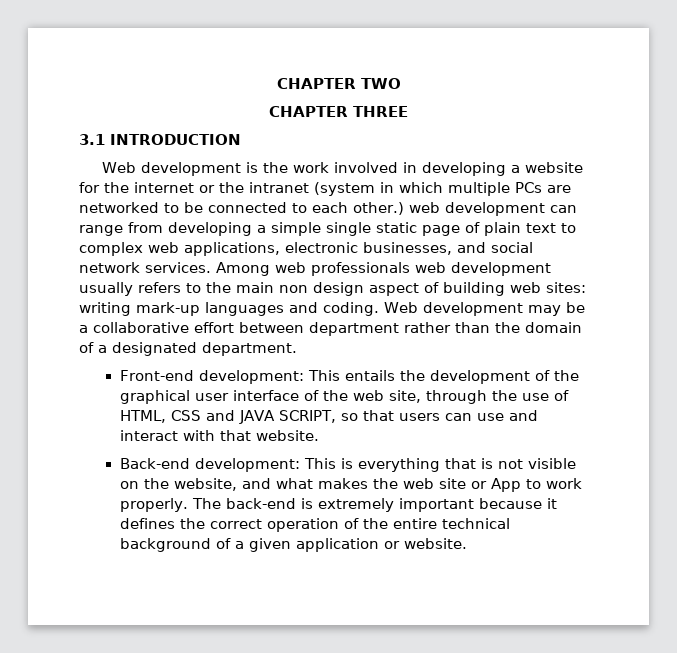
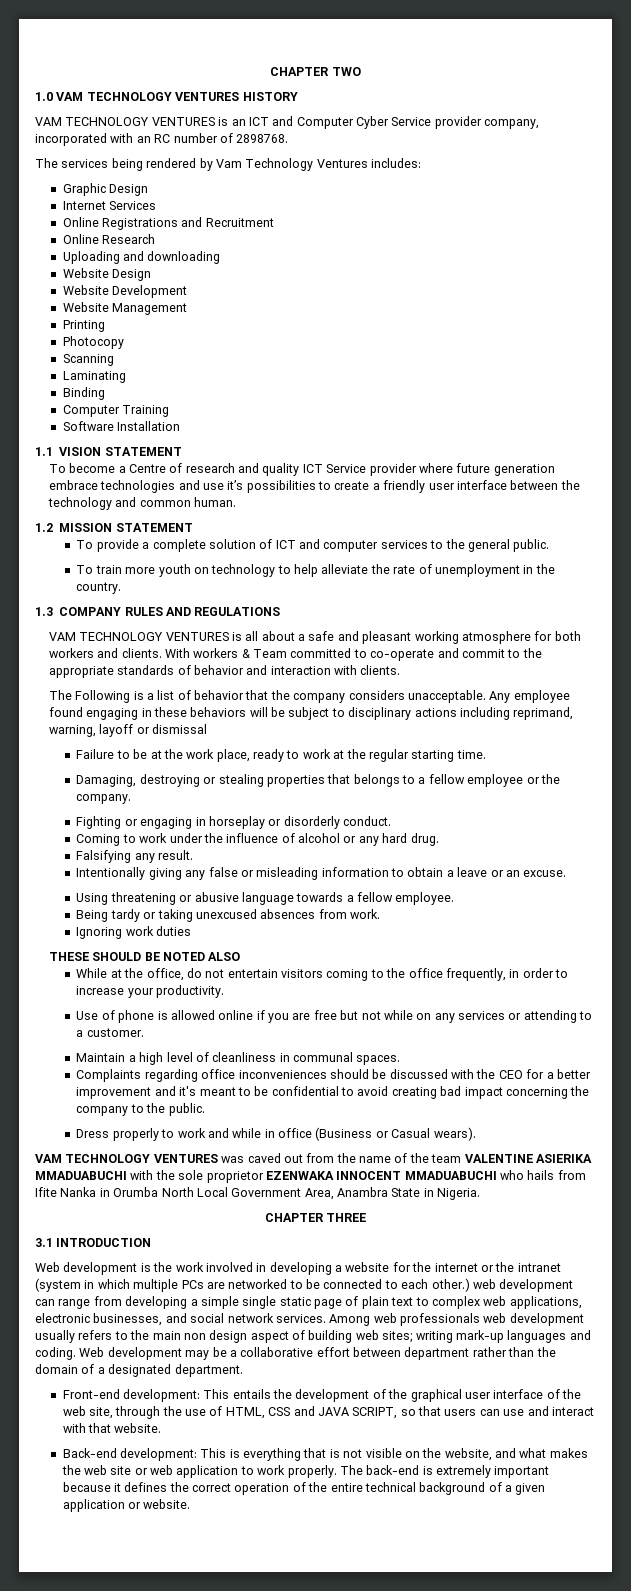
(401, 83) none -> [35,92,298,101] [35,116,540,129] [35,133,289,146] [35,158,421,171] [62,183,148,196] [62,201,156,210] [62,217,274,230] [62,234,155,244] [62,251,221,264] [62,268,151,281] [62,285,187,298] [62,302,187,315] [62,320,105,332] [62,336,124,349] [62,354,114,366] [62,371,126,383] [62,387,105,400] [62,405,169,417] [62,421,180,431] [35,447,182,456] [48,463,555,476] [48,480,580,493] [47,497,236,510] [35,523,193,532] [76,539,550,552] [76,564,555,577] [76,582,122,594] [35,607,281,616] [48,631,581,644] [48,648,542,661] [48,665,401,678] [48,690,570,703] [48,707,574,720] [48,724,207,737] [76,749,486,762] [76,774,560,787] [76,794,132,804] [76,816,392,829] [76,833,439,846] [76,850,194,863] [76,867,567,880] [76,892,455,905] [76,909,381,922] [76,926,192,939] [48,952,241,961] [76,968,569,981] [76,985,225,998] [76,1010,593,1023] [76,1028,144,1037] [76,1052,401,1065] [76,1069,591,1082] [76,1086,590,1099] [76,1103,205,1116] [76,1127,476,1141] [35,1153,592,1163] [35,1170,586,1183] [35,1187,481,1200] // 1.0 VAM TECHNOLOGY VENTURES HISTORY // VAM TECHNOLOGY VENTURES is an ICT and Computer Cyber Service provider company, incorporated with an RC number of 2898768. // The services being rendered by Vam Technology Ventures includes: // Graphic Design // Internet Services // Online Registrations and Recruitment // Online Research // Uploading and downloading // Website Design // Website Development // Website Management // Printing // Photocopy // Scanning // Laminating // Binding // Computer Training // Software Installation // 1.1 VISION STATEMENT // To become a Centre of research and quality ICT Service provider where future generation embrace technologies and use it’s possibilities to create a friendly user interface between the technology and common human. // 1.2 MISSION STATEMENT // To provide a complete solution of ICT and computer services to the general public. // To train more youth on technology to help alleviate the rate of unemployment in the country. // 1.3 COMPANY RULES AND REGULATIONS // VAM TECHNOLOGY VENTURES is all about a safe and pleasant working atmosphere for both workers and clients. With workers & Team committed to co-operate and commit to the appropriate standards of behavior and interaction with clients. // The Following is a list of behavior that the company considers unacceptable. Any employee found engaging in these behaviors will be subject to disciplinary actions including reprimand, warning, layoff or dismissal // Failure to be at the work place, ready to work at the regular starting time. // Damaging, destroying or stealing properties that belongs to a fellow employee or the company. // Fighting or engaging in horseplay or disorderly conduct. // Coming to work under the influence of alcohol or any hard drug. // Falsifying any result. // Intentionally giving any false or misleading information to obtain a leave or an excuse. // Using threatening or abusive language towards a fellow employee. // Being tardy or taking unexcused absences from work. // Ignoring work duties // THESE SHOULD BE NOTED ALSO // While at the office, do not entertain visitors coming to the office frequently, in order to increase your productivity. // Use of phone is allowed online if you are free but not while on any services or attending to a customer. // Maintain a high level of cleanliness in communal spaces. // Complaints regarding office inconveniences should be discussed with the CEO for a better improvement and it's meant to be confidential to avoid creating bad impact concerning the company to the public. // Dress properly to work and while in office (Business or Casual wears). // VAM TECHNOLOGY VENTURES was caved out from the name of the team VALENTINE ASIERIKA MMADUABUCHI with the sole proprietor EZENWAKA INNOCENT MMADUABUCHI who hails from Ifite Nanka in Orumba North Local Government Area, Anambra State in Nigeria.
[546,282,586,293] sites: -> [382,1331,413,1343] sites;
[490,478,521,492] App -> [150,1465,239,1478] web application

